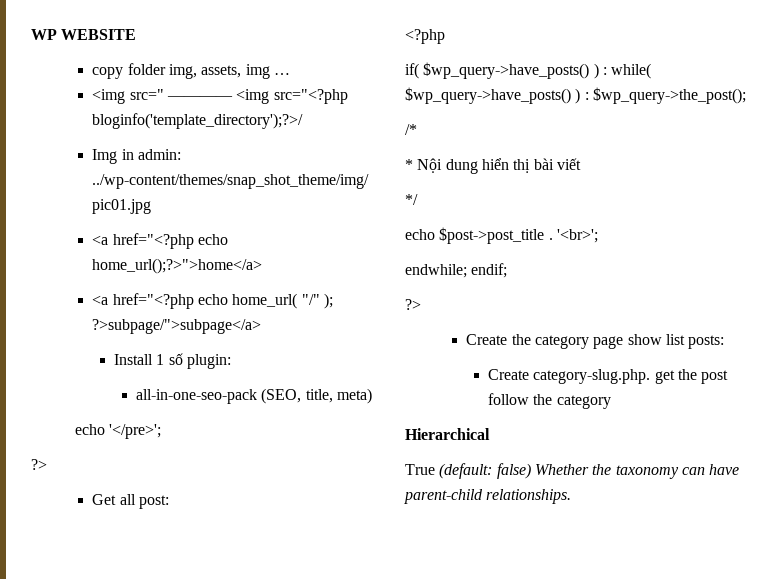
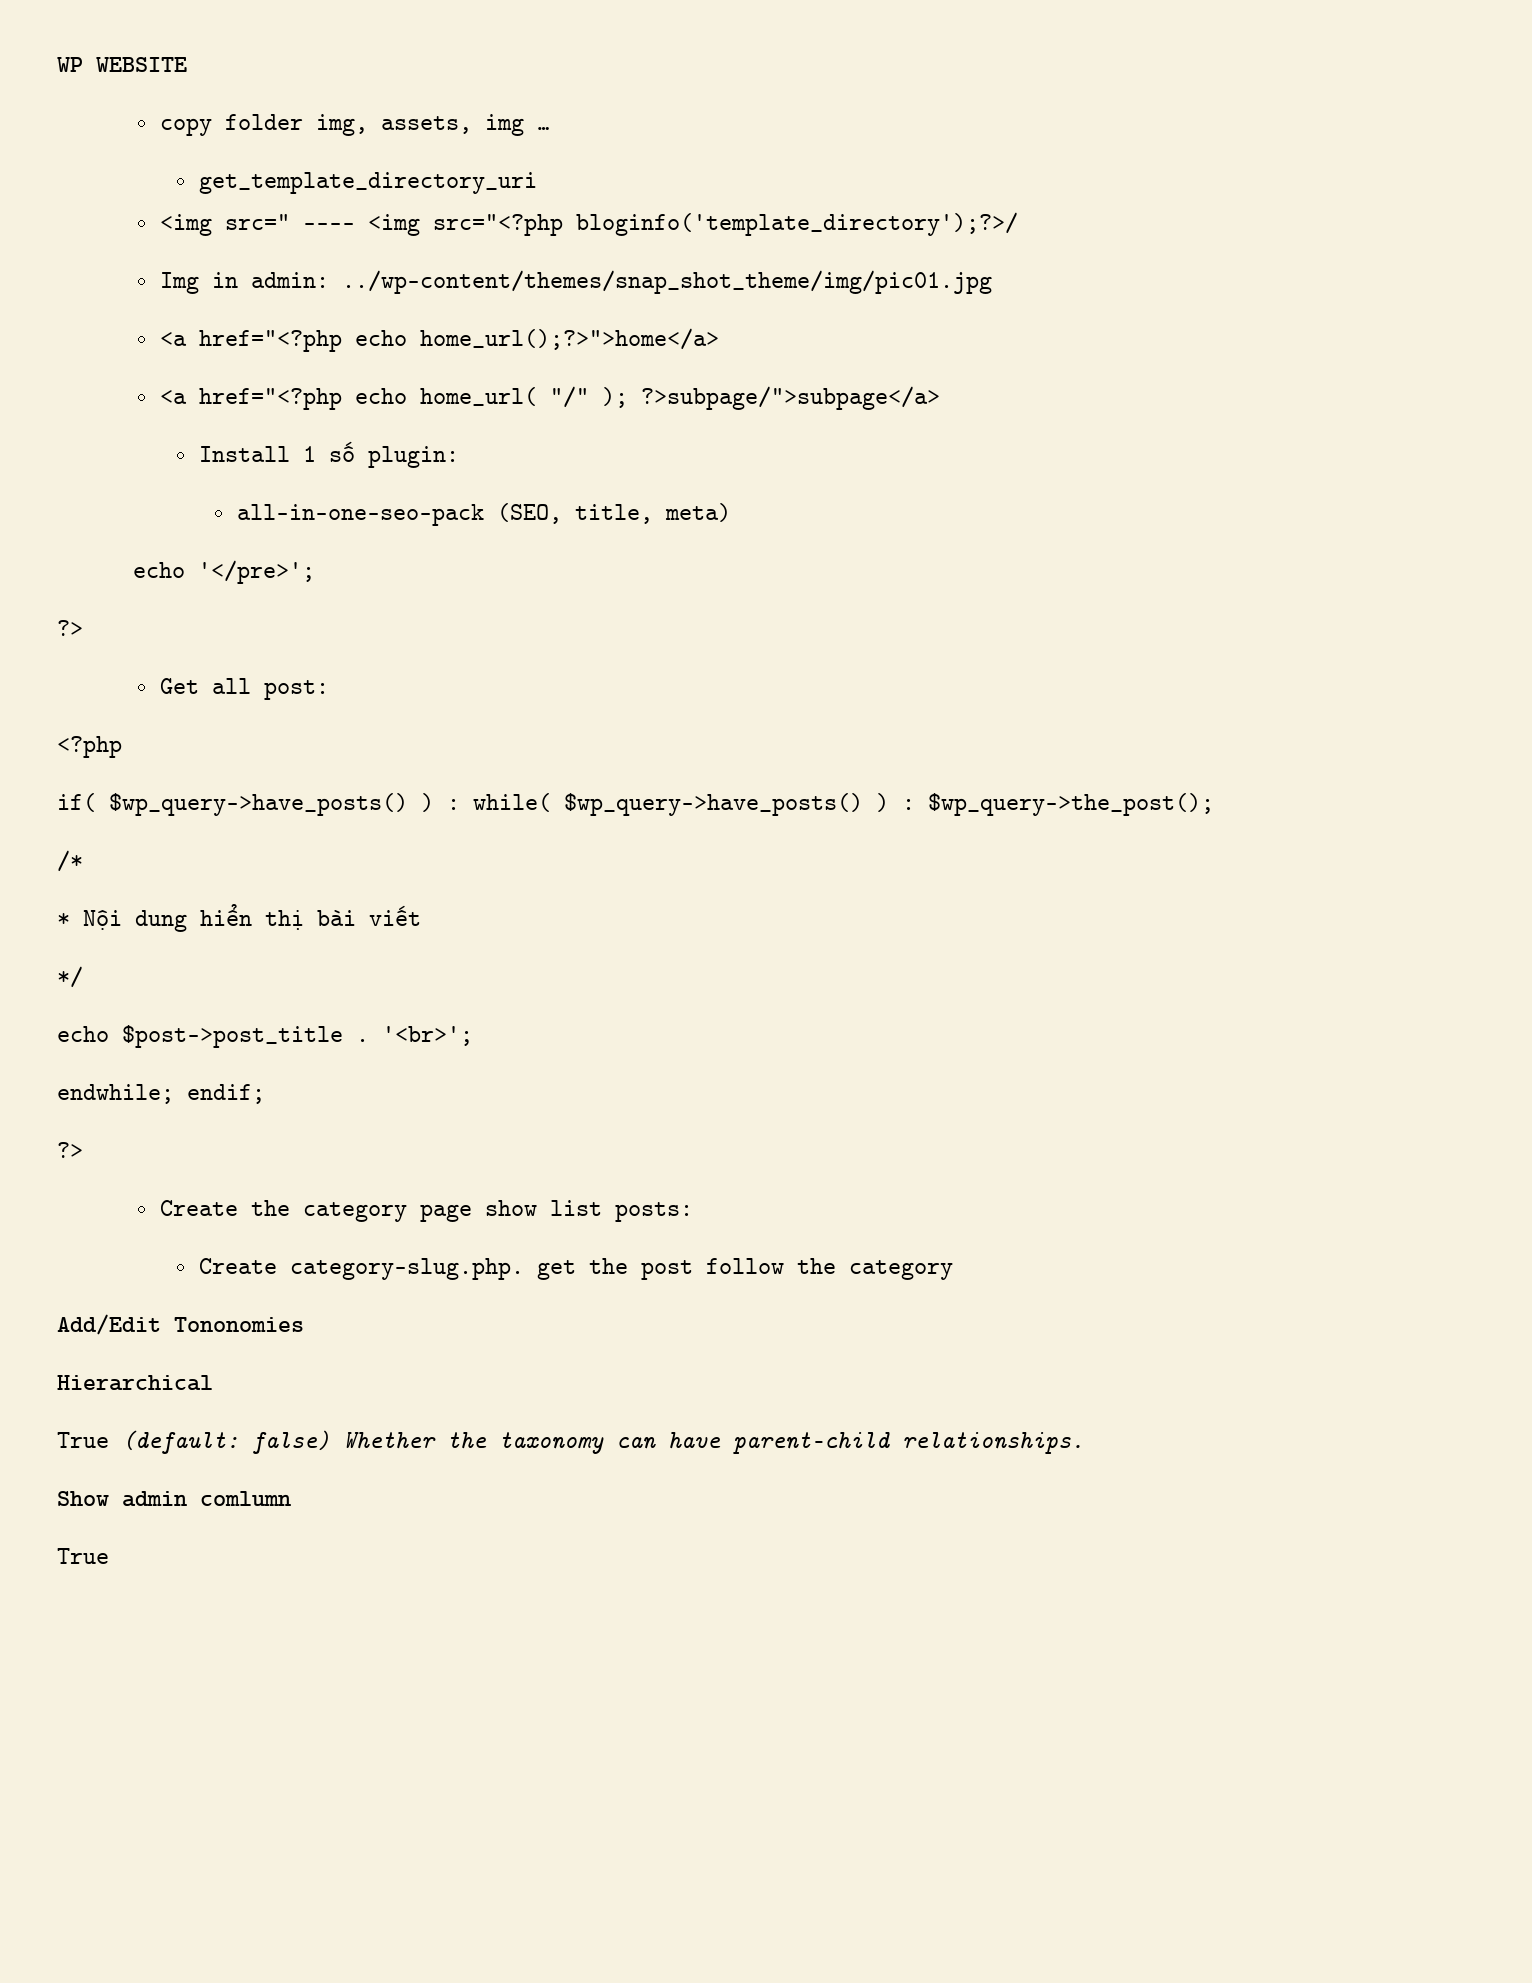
(290, 74) none -> [198,172,537,194] // get_template_directory_uri
(611, 402) none -> [57,1314,304,1335] // Add/Edit Tononomies
(572, 496) none -> [57,1491,291,1507] [57,1548,109,1564] // Show admin comlumn // True

